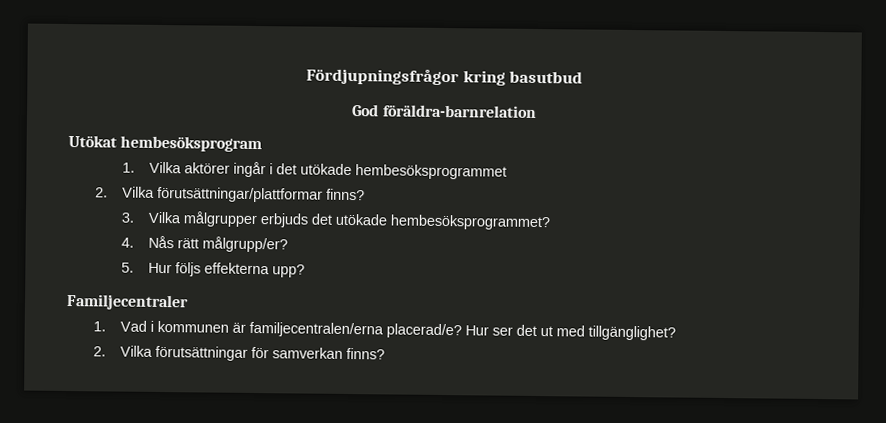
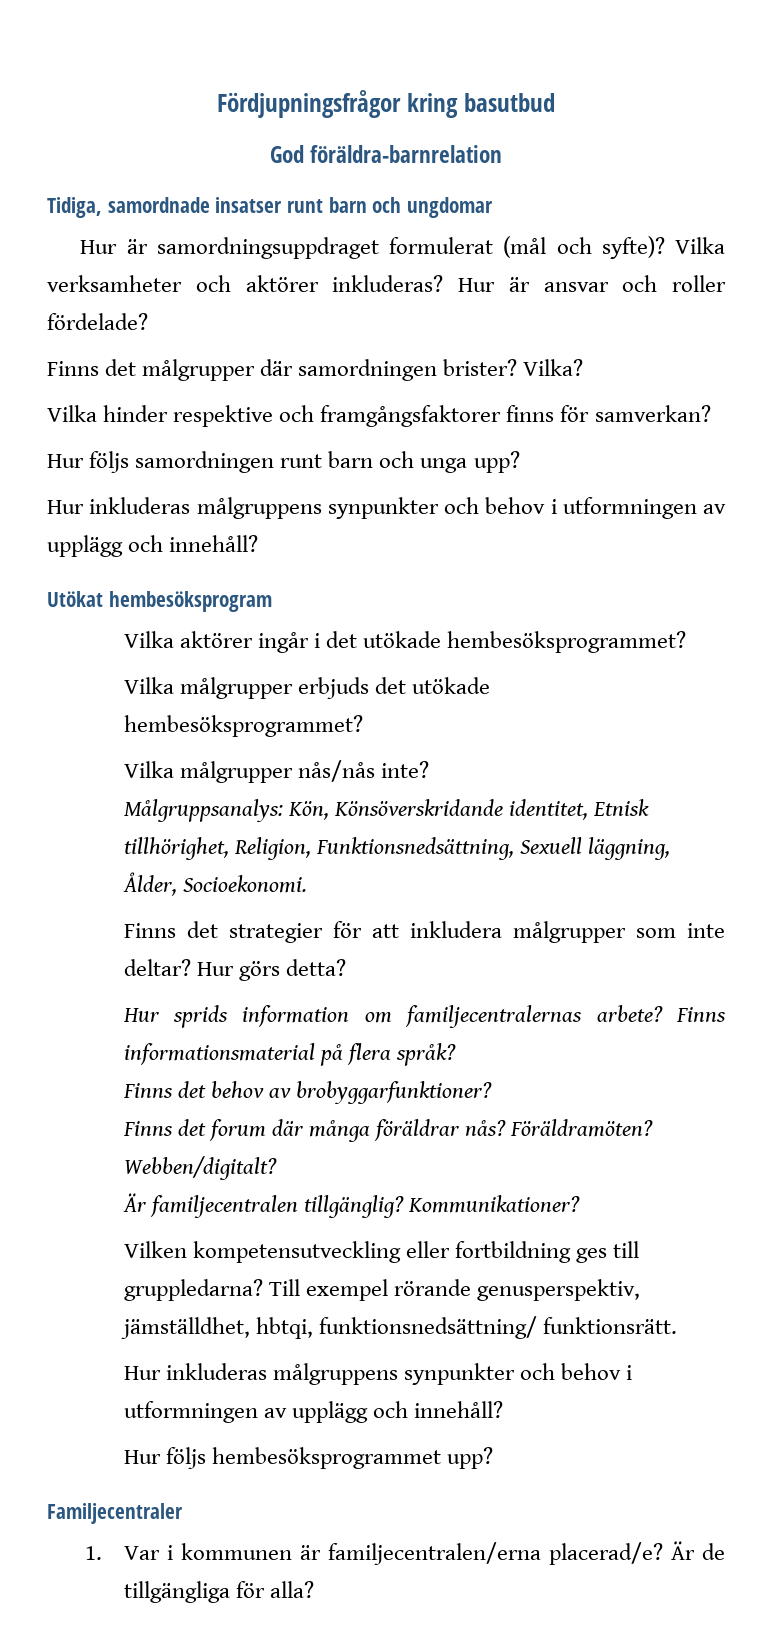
(537, 111) none -> [47,197,494,218] [80,236,725,259] [47,275,726,292] [47,313,148,330] [47,359,584,381] [47,405,711,427] [47,451,520,473] [47,497,726,519] [47,535,259,557] // Tidiga, samordnade insatser runt barn och ungdomar // Hur är samordningsuppdraget formulerat (mål och syfte)? Vilka verksamheter och aktörer inkluderas? Hur är ansvar och roller fördelade? // Finns det målgrupper där samordningen brister? Vilka? // Vilka hinder respektive och framgångsfaktorer finns för samverkan? // Hur följs samordningen runt barn och unga upp? // Hur inkluderas målgruppens synpunkter och behov i utformningen av upplägg och innehåll?
[121,162,135,173] 1. -> (272, 601) none
[354,164,507,180] [94,186,365,203] [120,212,134,223] hembesöksprogrammet // 2. Vilka förutsättningar/plattformar finns? // 3. -> [447,631,687,653] hembesöksprogrammet? //
[120,235,288,253] [120,262,270,277] 4. Nås rätt målgrupp/er? // 5. Hur följs effekterna -> [123,760,429,783] [123,799,649,822] [123,837,670,860] [122,872,307,896] [123,921,725,943] [123,959,346,981] [122,1005,726,1028] [123,1043,456,1066] [122,1081,492,1104] [122,1119,654,1142] [123,1156,277,1180] [122,1193,580,1218] [123,1241,640,1263] [123,1279,640,1301] [120,1316,677,1339] [123,1363,633,1385] [123,1401,503,1423] [123,1447,441,1469] Vilka målgrupper nås/nås inte? // Målgruppsanalys: Kön, Könsöverskridande identitet, Etnisk tillhörighet, Religion, Funktionsnedsättning, Sexuell läggning, Ålder, Socioekonomi. // Finns det strategier för att inkludera målgrupper som inte deltar? Hur görs detta? // Hur sprids information om familjecentralernas arbete? Finns informationsmaterial på flera språk? // Finns det behov av brobyggarfunktioner? // Finns det forum där många föräldrar nås? Föräldramöten? Webben/digitalt? // Är familjecentralen tillgänglig? Kommunikationer? // Vilken kompetensutveckling eller fortbildning ges till gruppledarna? Till exempel rörande genusperspektiv, jämställdhet, hbtqi, funktionsnedsättning/ funktionsrätt. // Hur inkluderas målgruppens synpunkter och behov i utformningen av upplägg och innehåll? // Hur följs hembesöksprogrammet
[119,320,147,332] Vad -> [123,1546,160,1560] Var
[464,324,676,341] [92,345,385,361] Hur ser det ut med tillgänglighet? // 2. Vilka förutsättningar för samverkan finns? -> [670,1541,725,1560] [123,1581,314,1603] Är de tillgängliga för alla?

